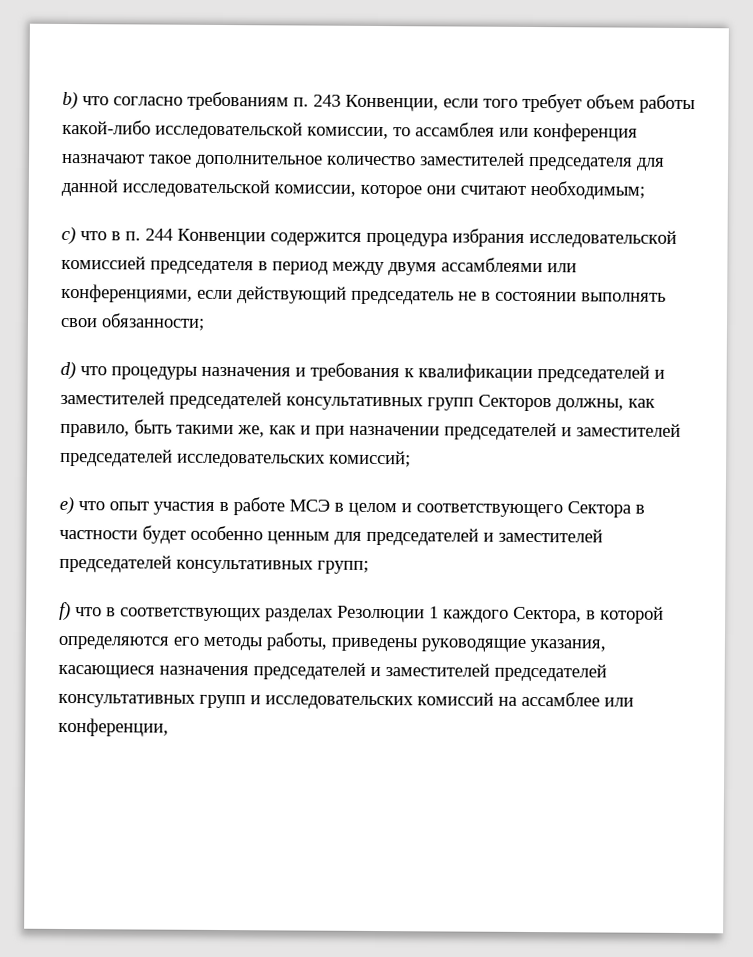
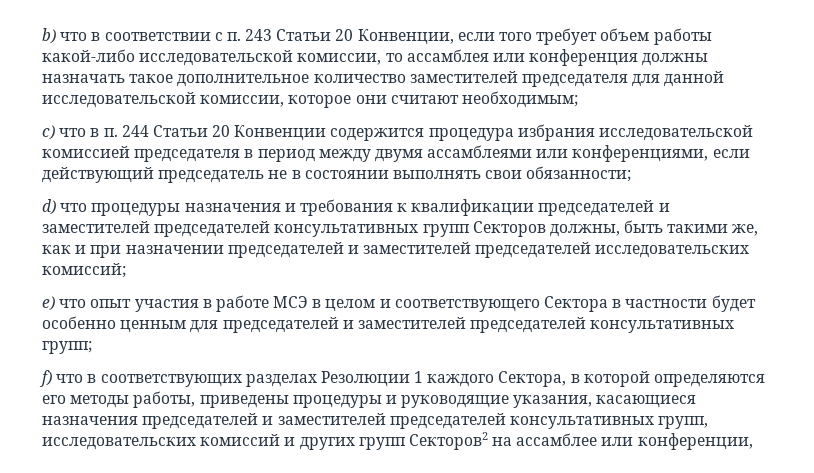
[113,91,341,111] согласно требованиям п. 243 -> [91,29,354,41] в соответствии с п. 243 Статьи 20
[62,153,145,164] назначают -> [642,53,709,66] [42,74,125,83] должны назначать
(173, 234) none -> [152,125,231,137] Статьи 20
[628,398,655,408] [60,423,130,438] как правило, -> (620, 230) none
(417, 644) none -> [292,395,397,408] процедуры и
[199,692,494,710] групп и исследовательских комиссий -> [658,416,709,429] [42,432,488,450] групп, исследовательских комиссий и других групп Секторов2

